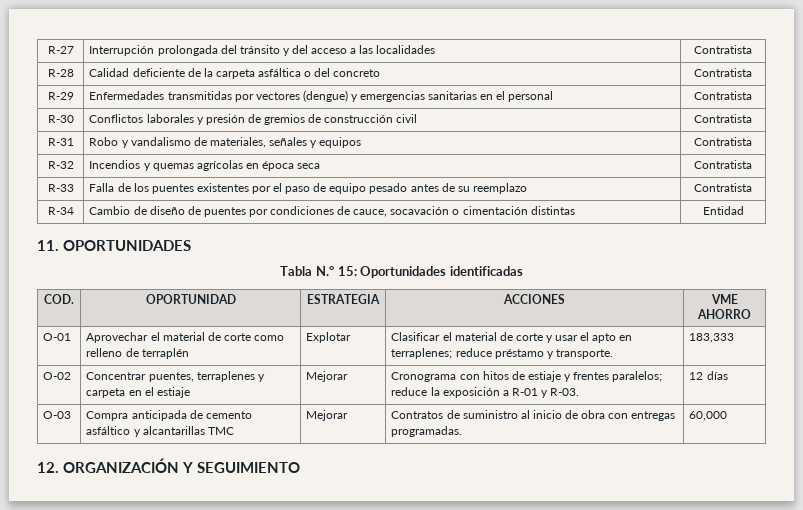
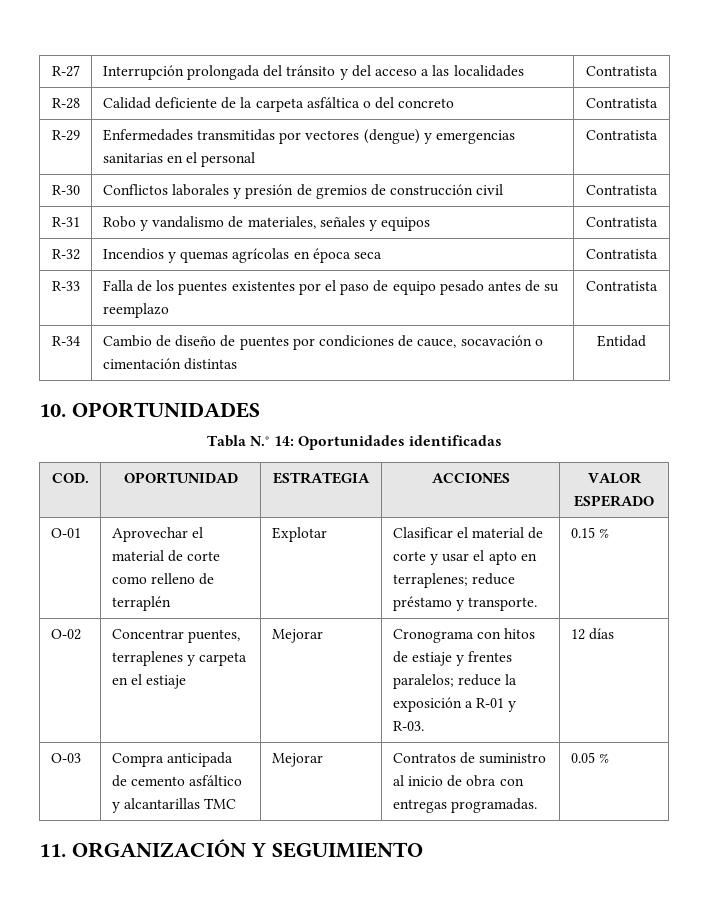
[37,240,59,251] 11. -> [39,404,66,417] 10.
[337,266,357,276] 15: -> [273,436,294,446] 14:
[710,294,738,304] [697,309,751,319] VME AHORRO -> [587,472,641,484] [574,495,654,507] VALOR ESPERADO
[689,333,735,343] 183,333 -> [570,527,610,538] 0.15 %
[689,411,728,421] [37,462,59,473] 60,000 // 12. -> [570,752,610,763] [39,844,66,857] 0.05 % // 11.

